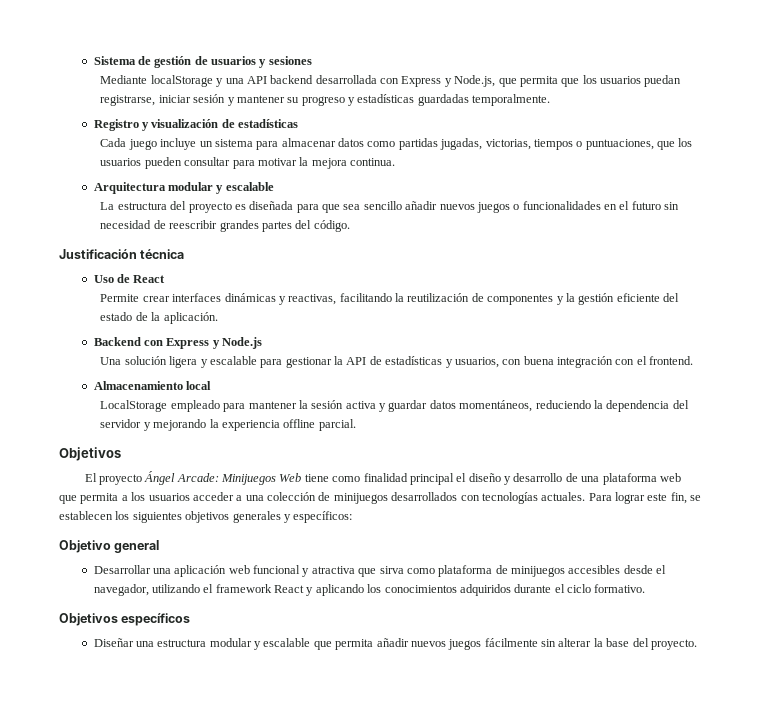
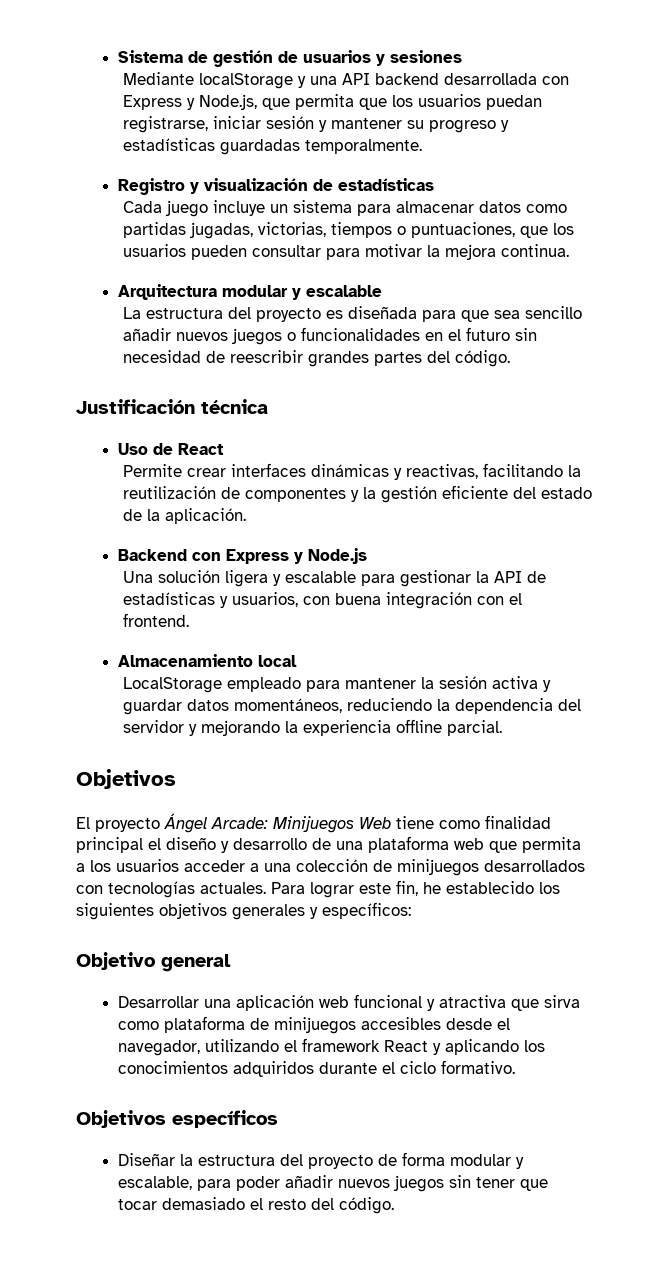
[690,495,702,501] [59,511,113,520] se establecen -> [423,881,534,894] he establecido
[135,638,697,650] una estructura modular y escalable que permita añadir nuevos juegos fácilmente sin alterar la base del proyecto. -> [180,1152,525,1169] [118,1175,549,1192] [118,1197,395,1214] la estructura del proyecto de forma modular y escalable, para poder añadir nuevos juegos sin tener que tocar demasiado el resto del código.

